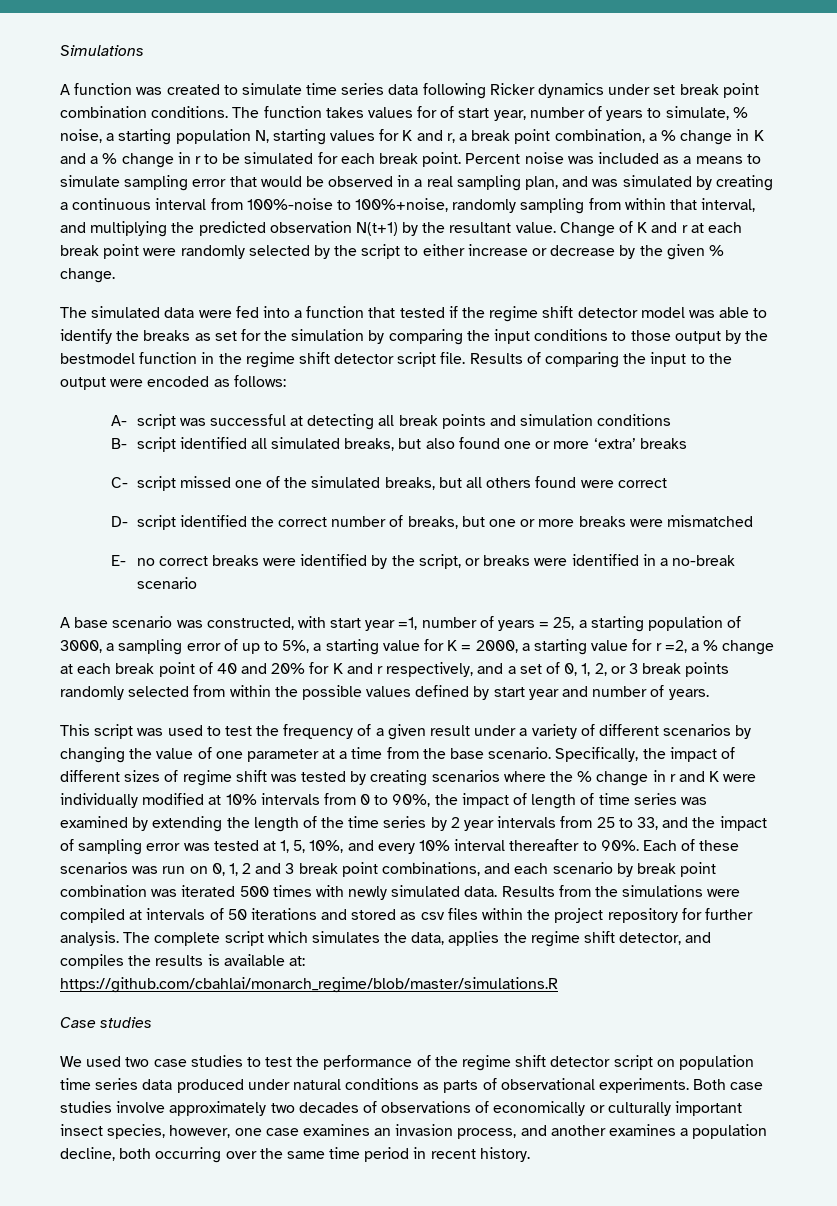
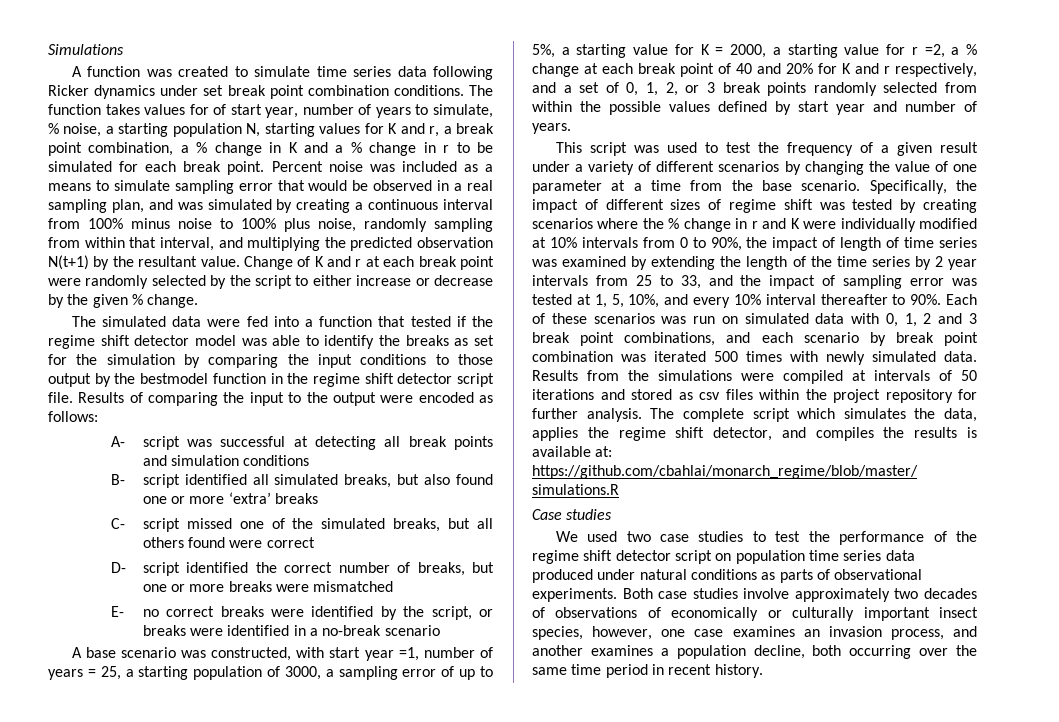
[246,198,449,212] 100%-noise to 100%+noise, -> [88,218,356,232] 100% minus noise to 100% plus noise,
(208, 870) none -> [744,313,880,324] simulated data with

